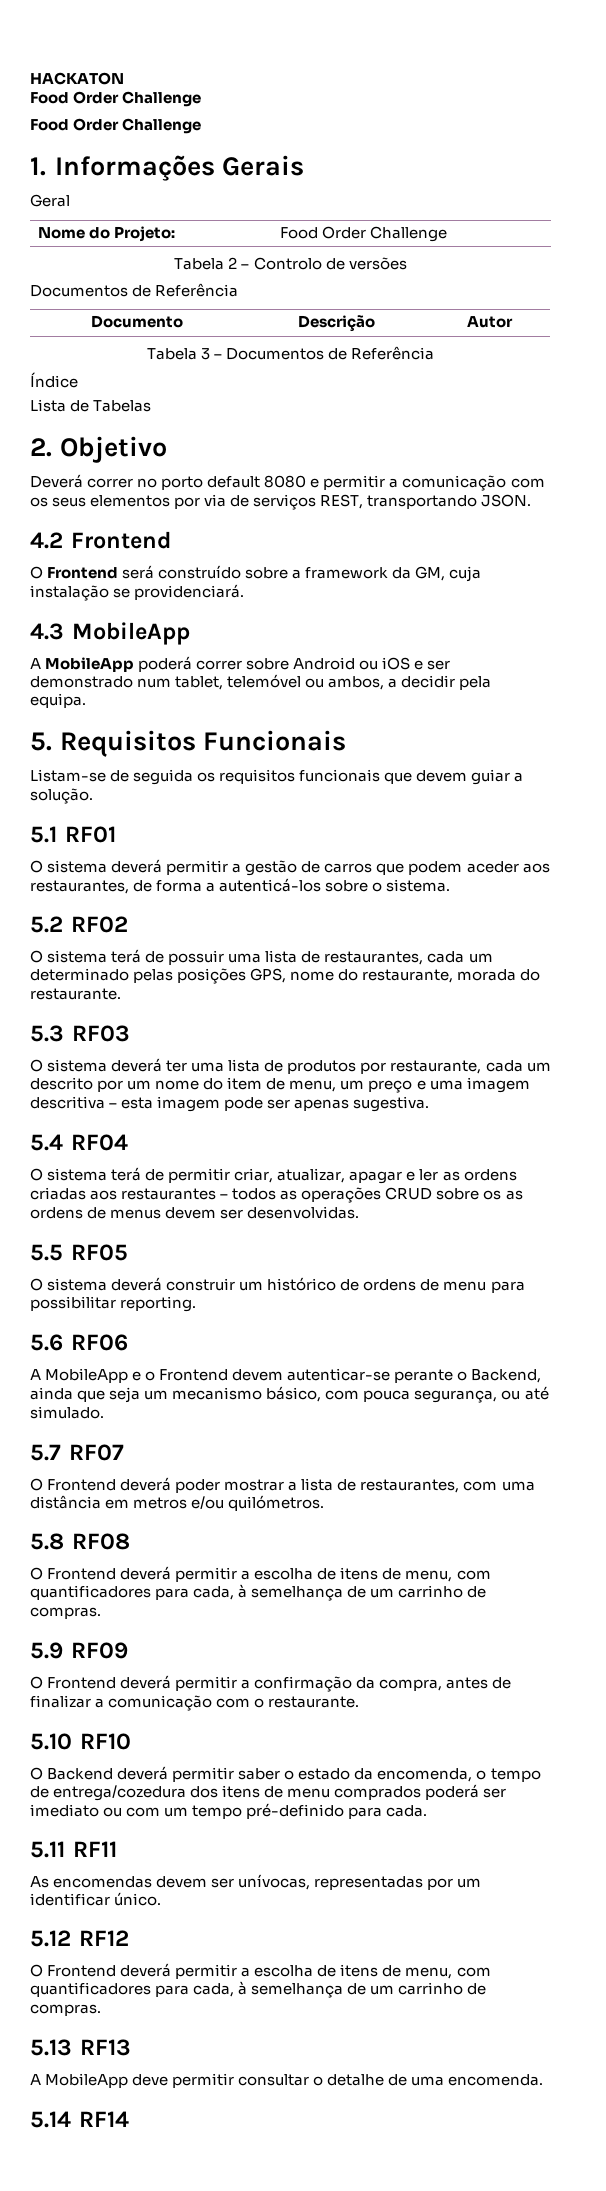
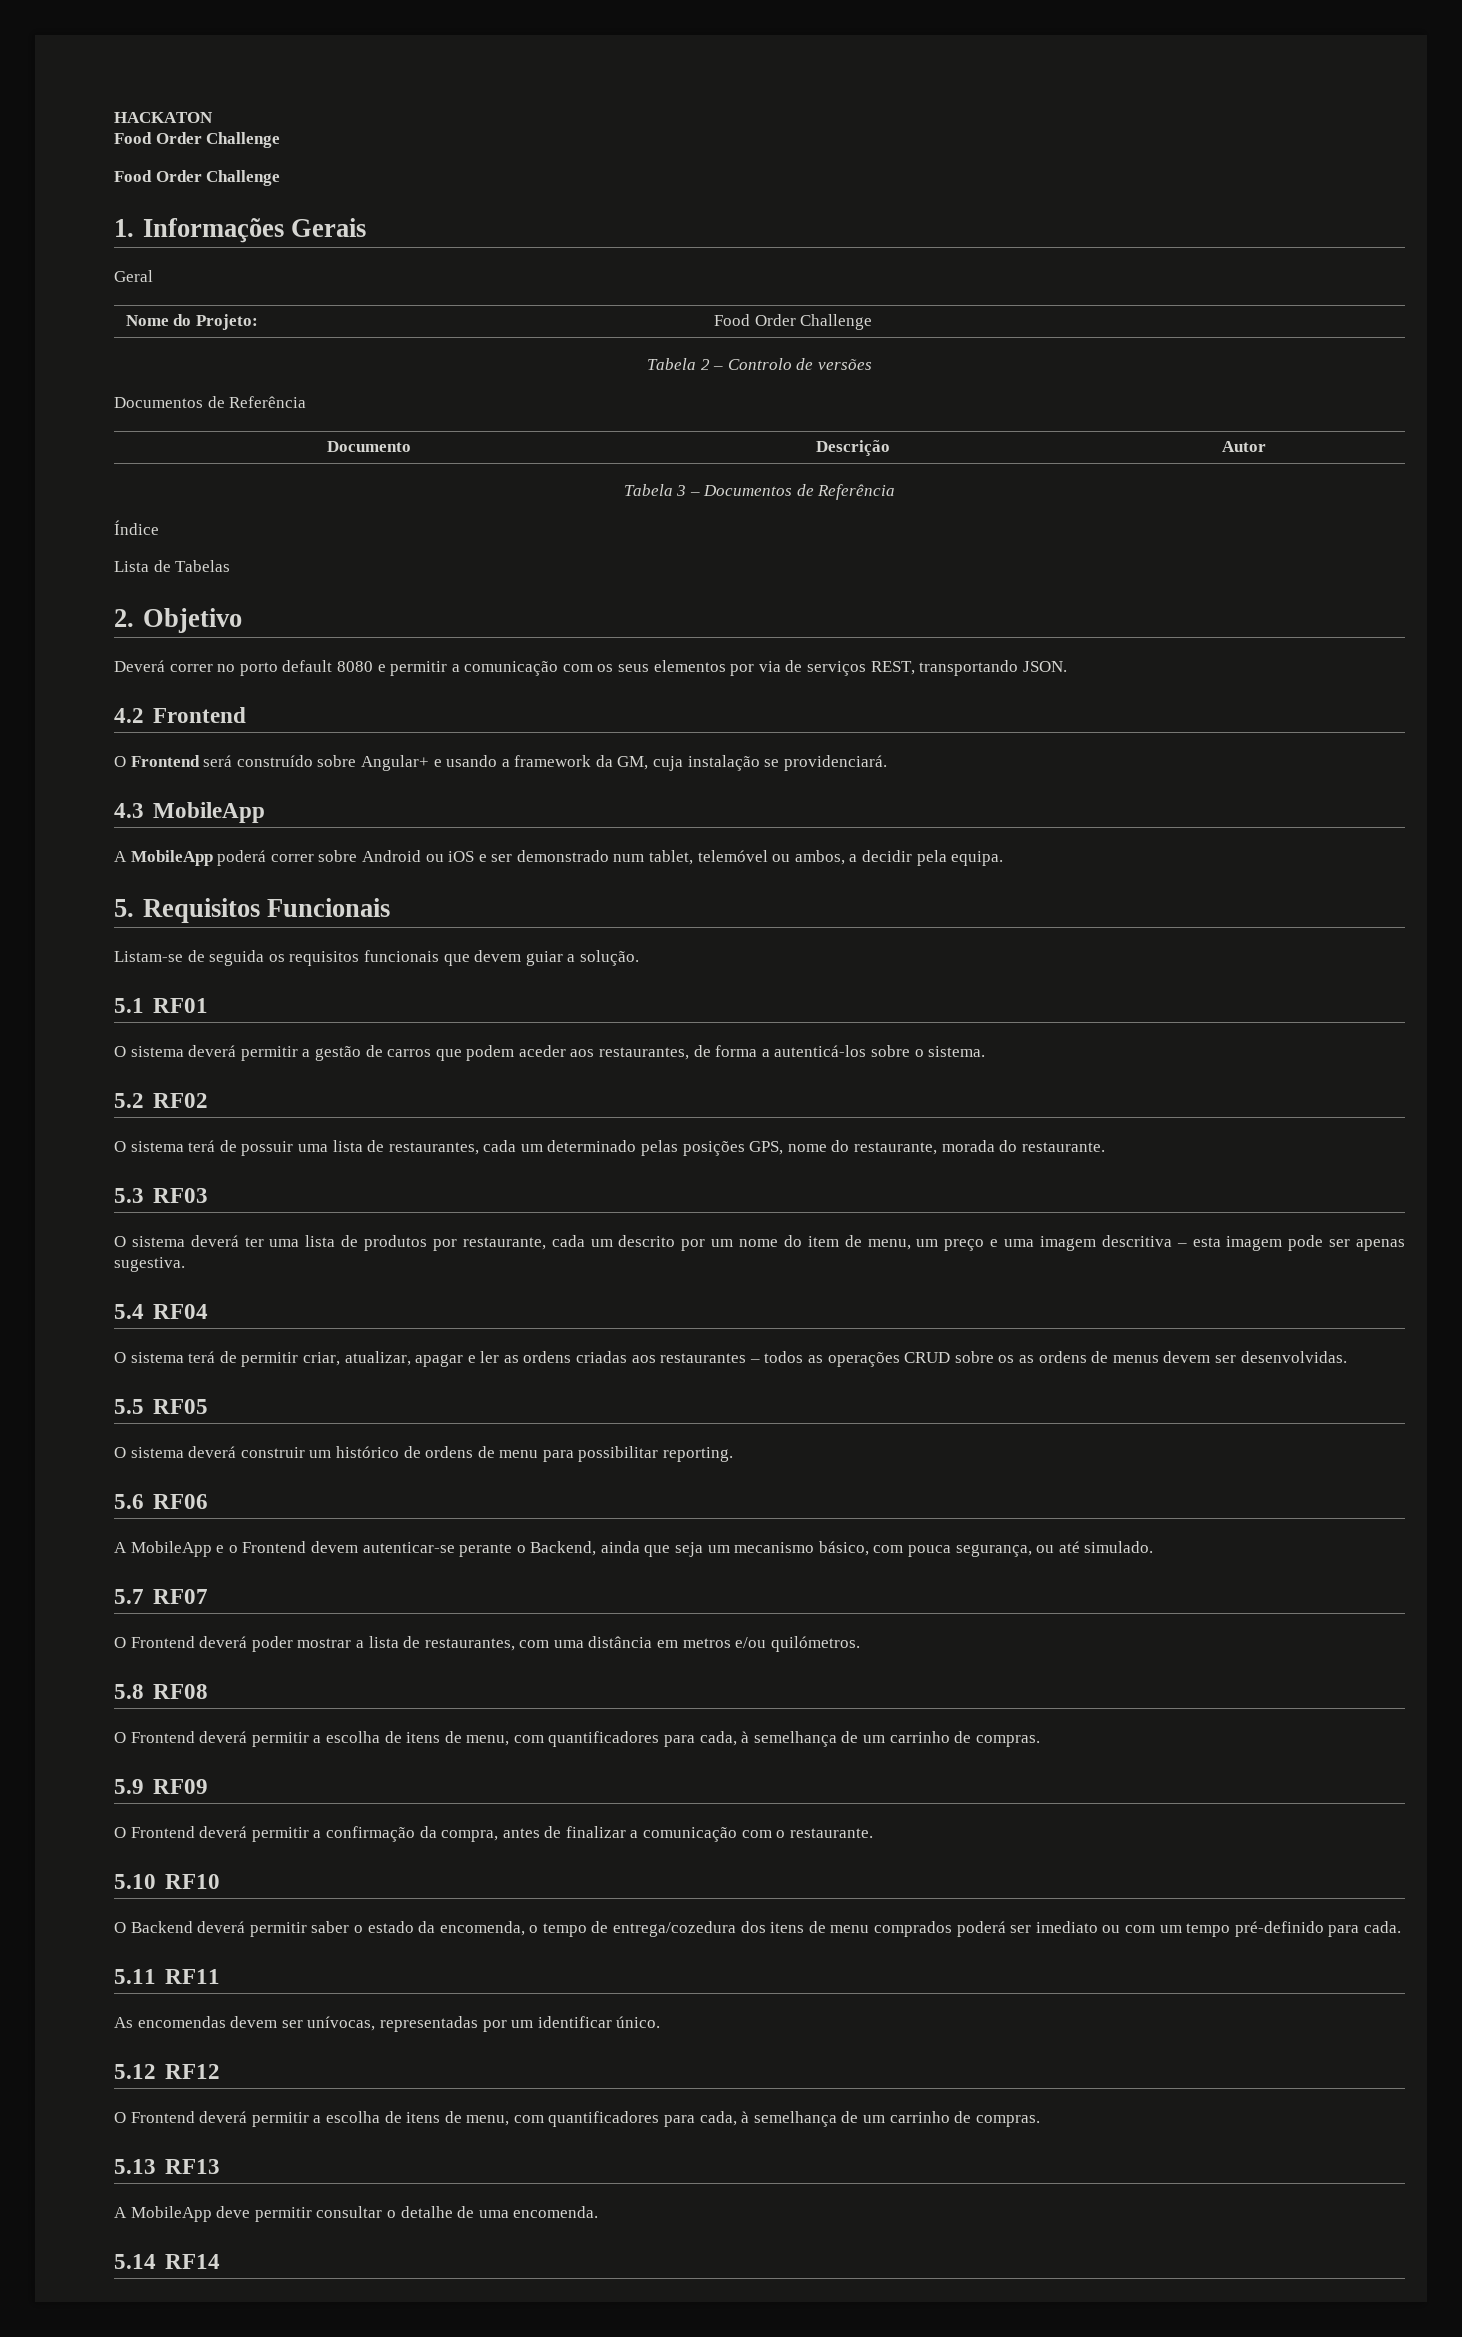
(289, 573) none -> [360,755,498,771] Angular+ e usando

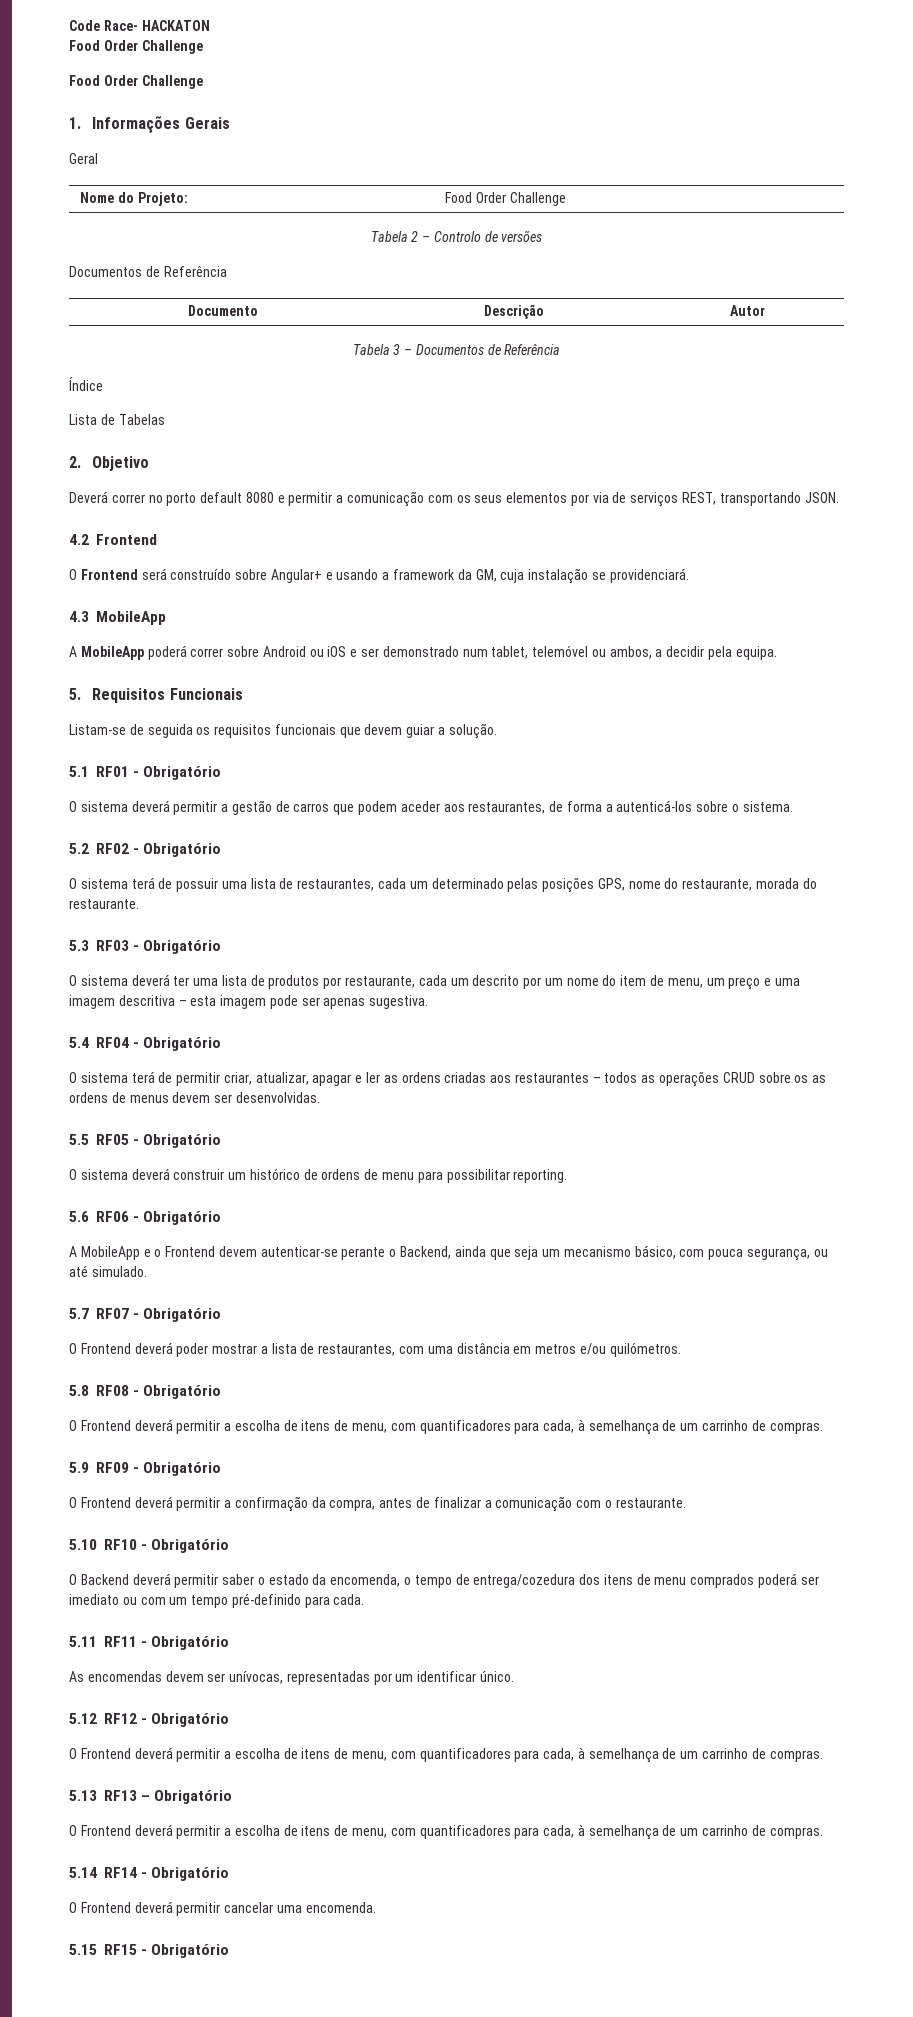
(114, 117) none -> [69,20,138,31] Code Race-
(208, 1005) none -> [133,766,222,780] - Obrigatório
(208, 1100) none -> [133,843,222,857] - Obrigatório
(208, 1195) none -> [133,940,222,954] - Obrigatório
(208, 1311) none -> [133,1037,222,1051] - Obrigatório
(208, 1406) none -> [133,1134,222,1148] - Obrigatório
(208, 1501) none -> [133,1211,222,1225] - Obrigatório
(208, 1596) none -> [133,1308,222,1322] - Obrigatório
(208, 1691) none -> [133,1385,222,1399] - Obrigatório
(208, 1786) none -> [133,1462,222,1476] - Obrigatório
(220, 1881) none -> [141,1539,230,1553] - Obrigatório
(220, 1976) none -> [141,1636,230,1650] - Obrigatório
(220, 2071) none -> [141,1713,230,1727] - Obrigatório
[114,2206,599,2222] [114,2254,220,2269] // A MobileApp deve permitir consultar o detalhe de uma encomenda. // 5.14 RF14 -> [141,1790,233,1804] [69,1824,823,1840] [69,1867,230,1881] [69,1901,376,1916] [69,1944,230,1958] – Obrigatório // O Frontend deverá permitir a escolha de itens de menu, com quantificadores para cada, à semelhança de um carrinho de compras. // 5.14 RF14 - Obrigatório // O Frontend deverá permitir cancelar uma encomenda. // 5.15 RF15 - Obrigatório

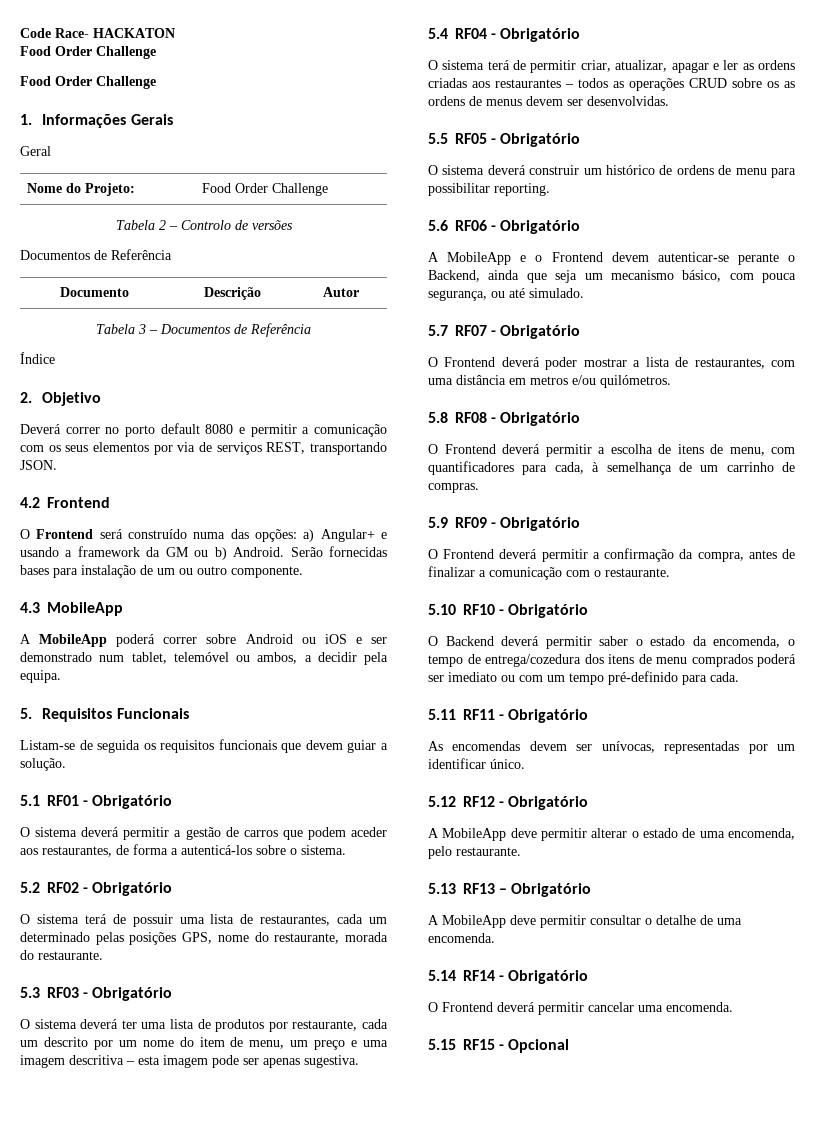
[69,414,165,425] // Lista de Tabelas -> (55, 358) none
[235,569,268,580] sobre -> [193,529,315,542] numa das opções: a)
[475,568,689,584] GM, cuja instalação se providenciará. -> [165,546,388,560] [20,565,303,578] GM ou b) Android. Serão fornecidas bases para instalação de um ou outro componente.
[69,1747,823,1763] [69,1790,233,1804] [69,1824,823,1840] O Frontend deverá permitir a escolha de itens de menu, com quantificadores para cada, à semelhança de um carrinho de compras. // 5.13 RF13 – Obrigatório // O Frontend deverá permitir a escolha de itens de menu, com quantificadores para cada, à semelhança de um carrinho de compras. -> [428,828,795,841] [428,846,521,859] [428,883,592,897] [428,915,742,928] [428,933,495,943] A MobileApp deve permitir alterar o estado de uma encomenda, pelo restaurante. // 5.13 RF13 – Obrigatório // A MobileApp deve permitir consultar o detalhe de uma encomenda.
[151,1944,230,1958] Obrigatório -> [508,1039,570,1053] Opcional

